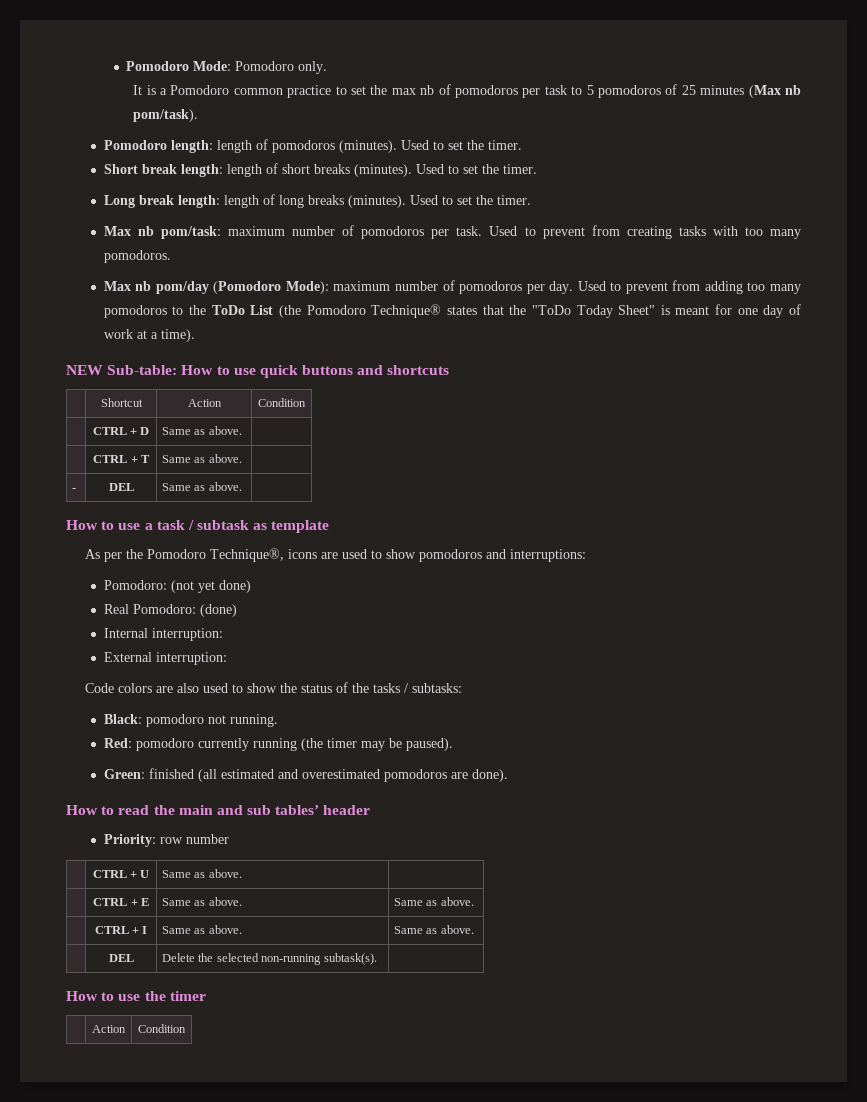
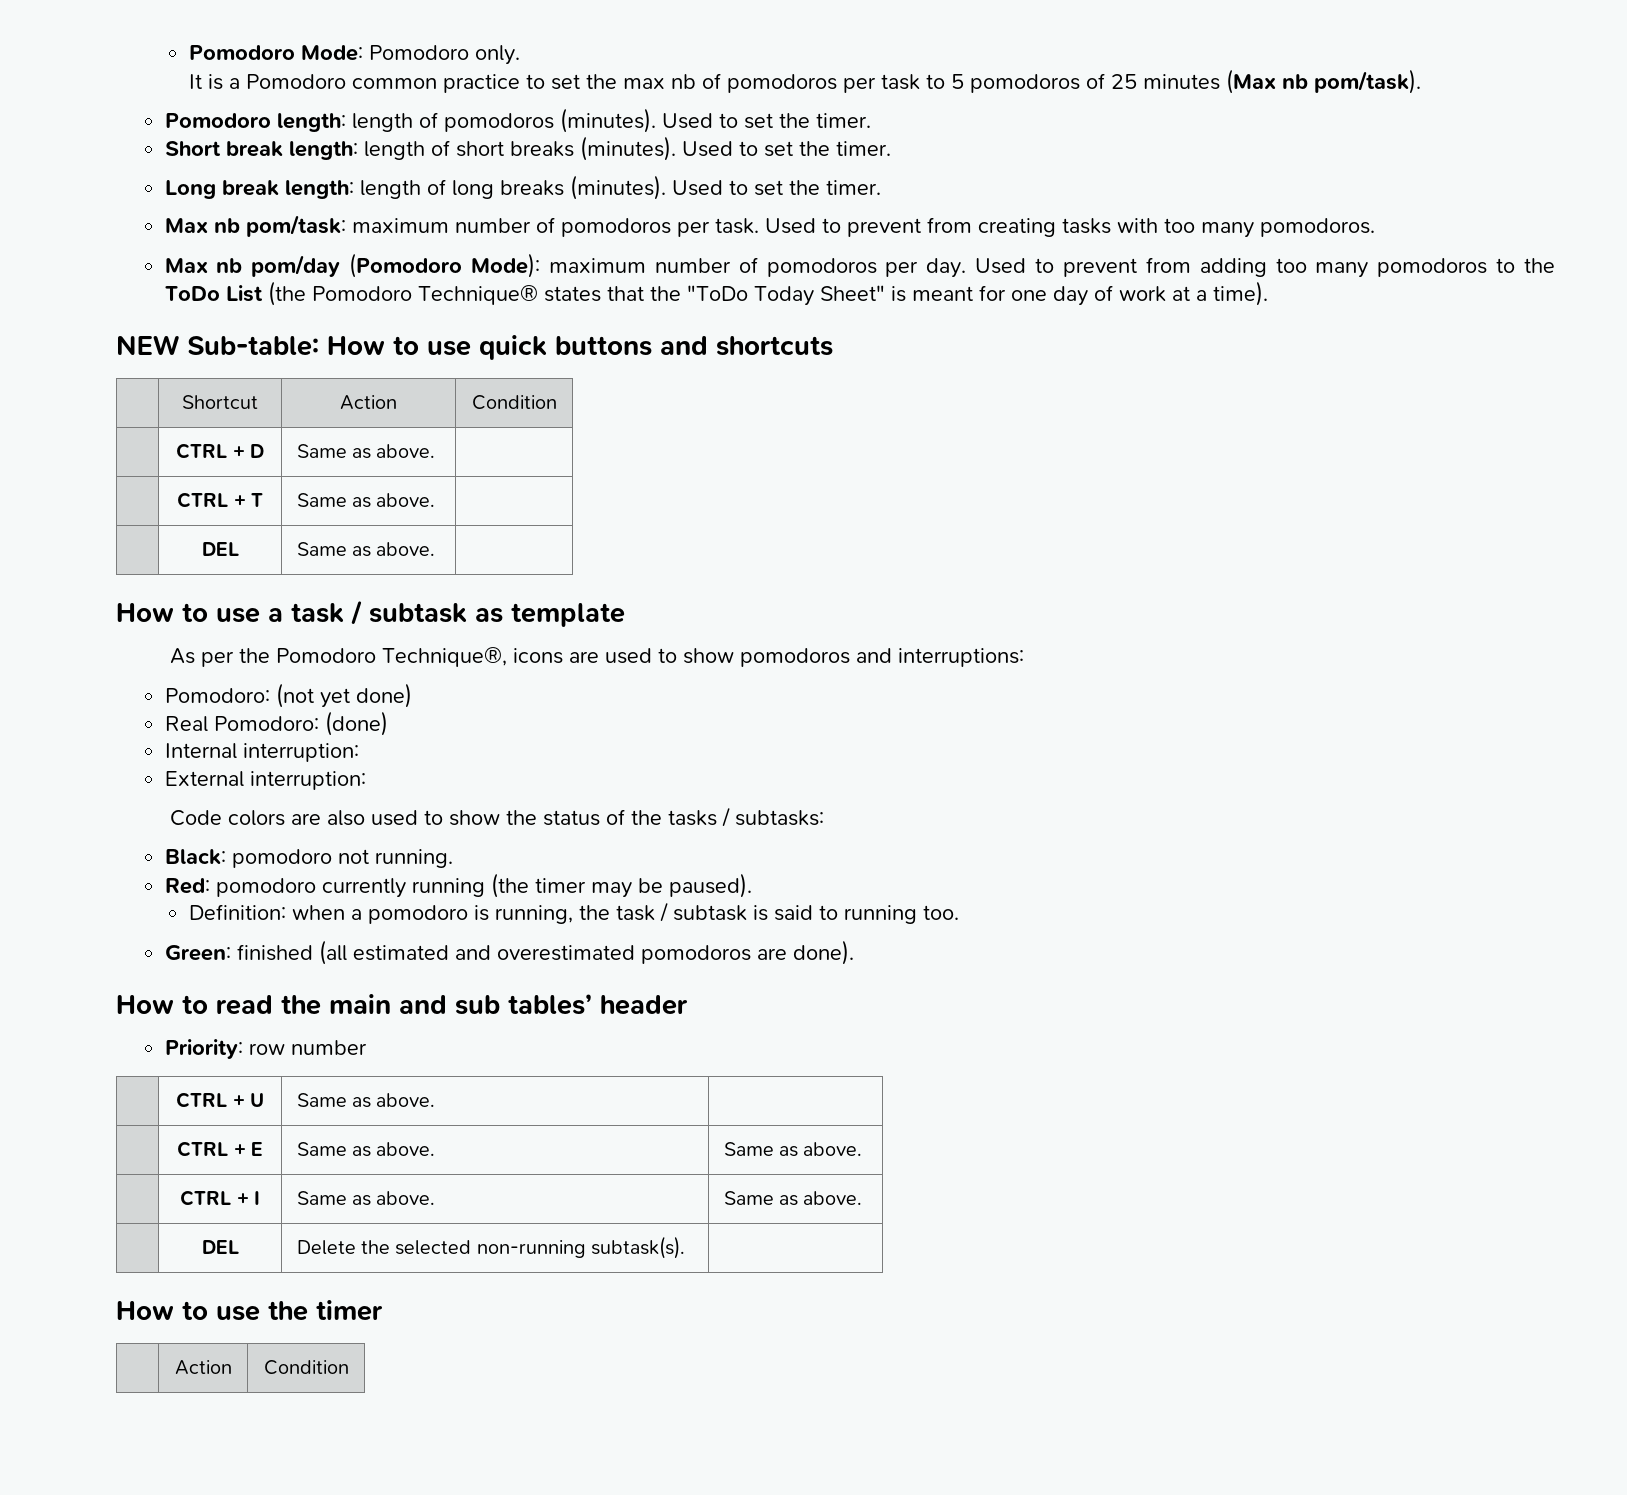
[72,488,77,491] - -> (436, 500) none
(453, 744) none -> [188,902,959,924] // Definition: when a pomodoro is running, the task / subtask is said to running too.

